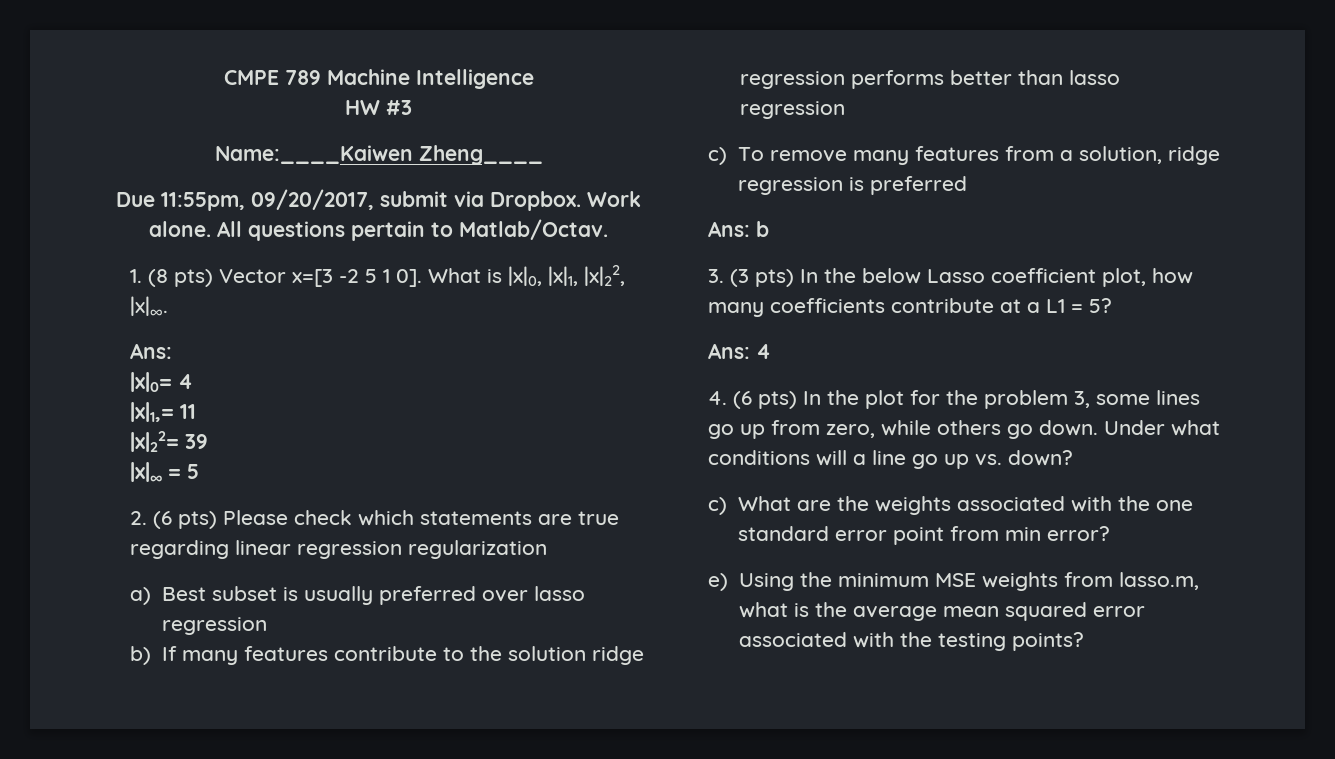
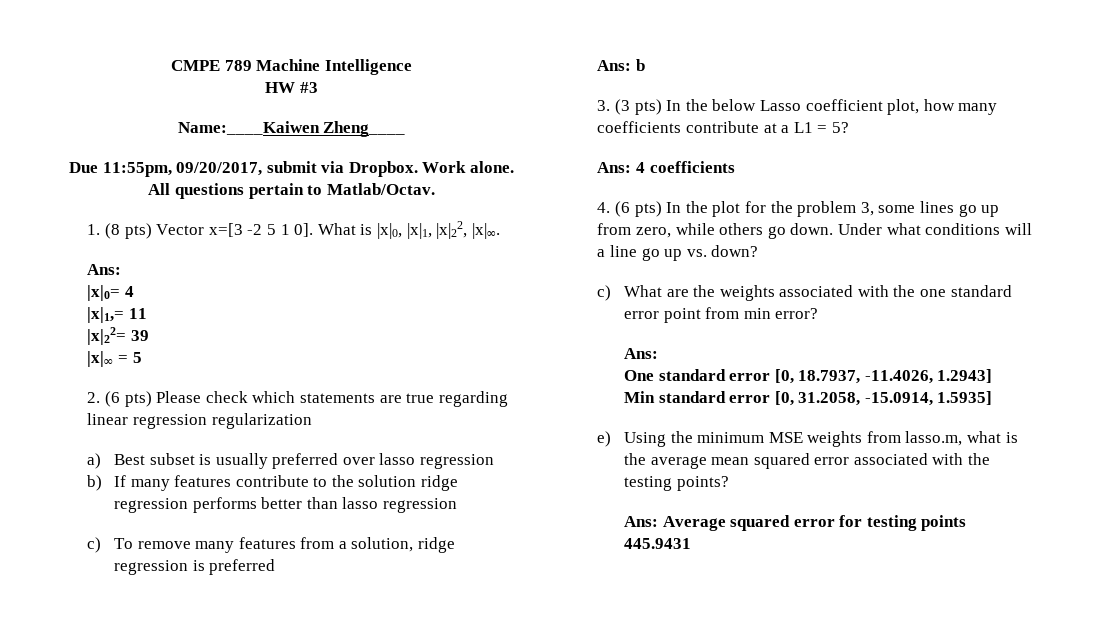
(772, 351) none -> [649,161,735,173] coefficients
(1110, 533) none -> [623,348,658,359] [623,369,993,384] [623,391,993,406] // Ans: // One standard error [0, 18.7937, -11.4026, 1.2943] // Min standard error [0, 31.2058, -15.0914, 1.5935]
(1084, 641) none -> [623,515,967,531] [623,538,691,549] // Ans: Average squared error for testing points 445.9431

